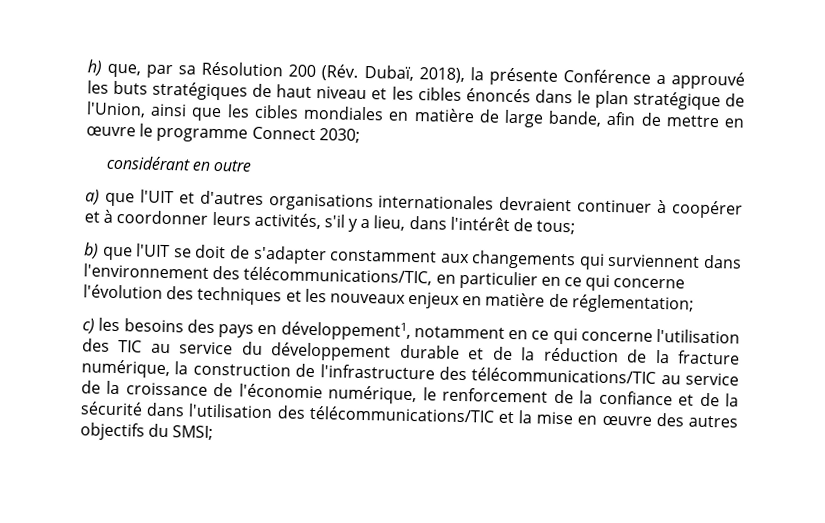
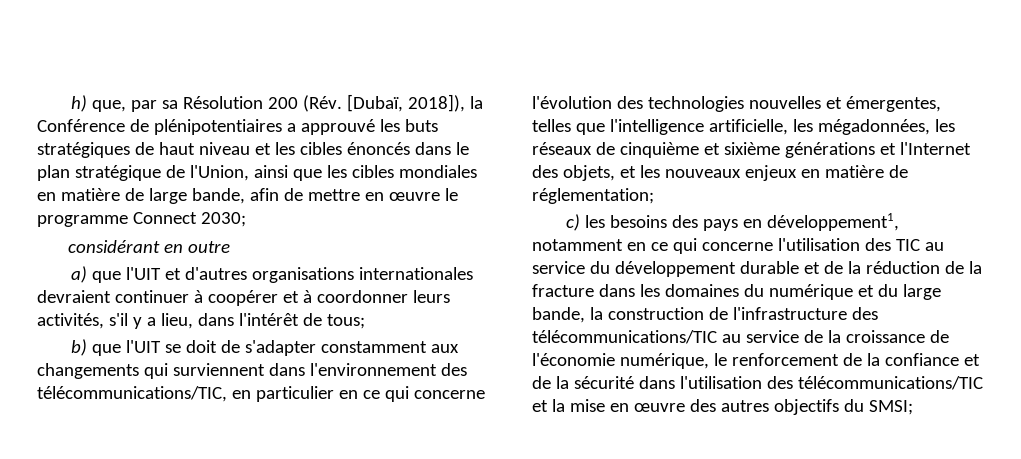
[363,64,651,86] Dubaï, 2018), la présente Conférence -> [347,94,484,112] [37,119,282,135] [Dubaï, 2018]), la Conférence de plénipotentiaires
[197,286,283,306] techniques -> [647,96,941,112] [532,119,955,135] [532,142,971,158] [532,165,615,181] technologies nouvelles et émergentes, telles que l'intelligence artificielle, les mégadonnées, les réseaux de cinquième et sixième générations et l'Internet des objets,
[81,359,170,379] numérique, -> [598,284,941,300] [532,307,585,323] dans les domaines du numérique et du large bande,

